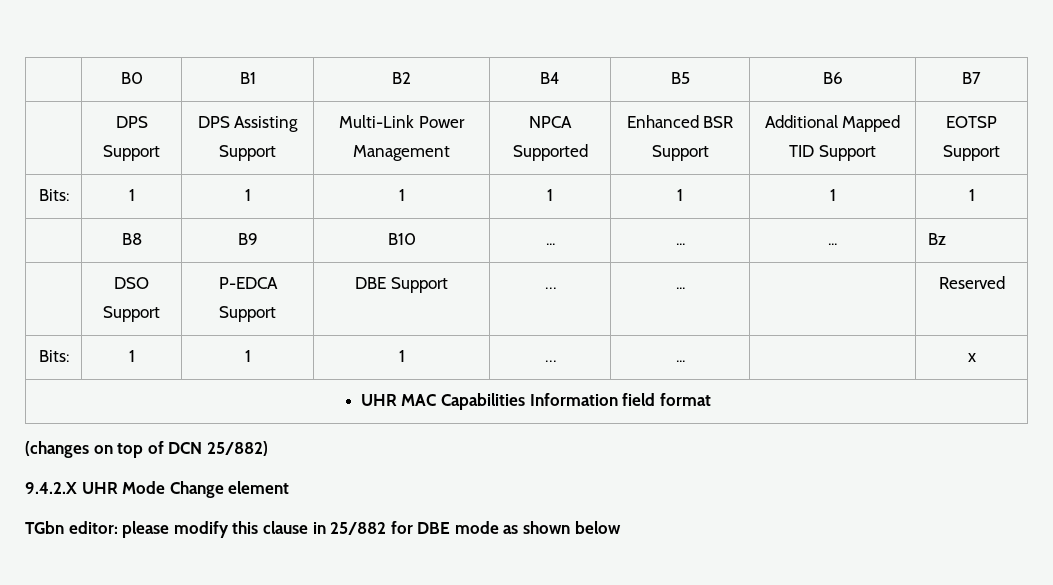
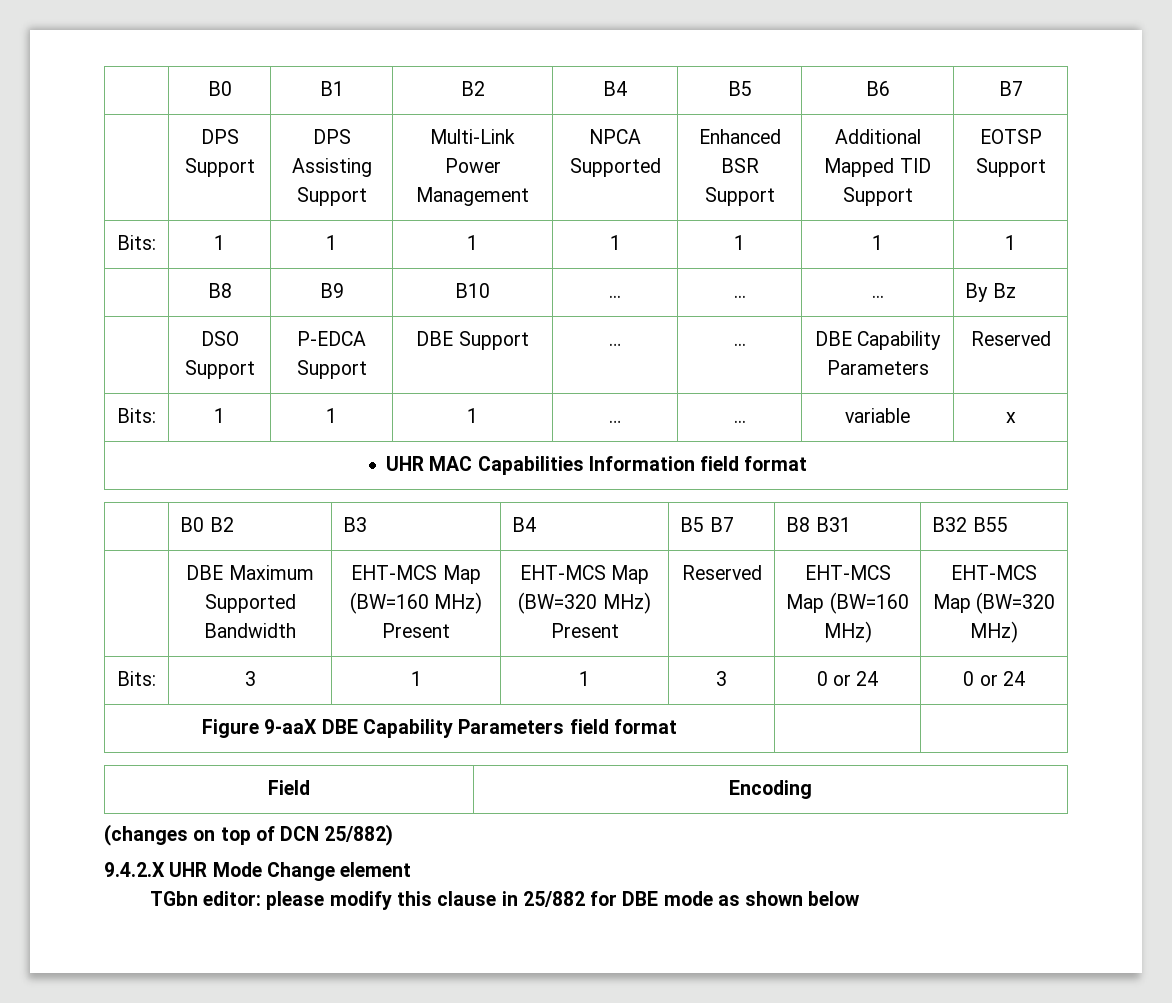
(837, 244) none -> [965,283,989,302] By
(685, 288) none -> [814,331,942,350] [826,360,929,375] DBE Capability Parameters
(685, 361) none -> [845,408,910,423] variable
(711, 399) none -> [180,517,234,532] [343,517,368,532] [512,517,537,532] [680,517,734,532] [786,517,851,532] [932,517,1008,532] [186,565,314,580] [204,594,296,613] [204,623,296,638] [351,565,481,584] [349,592,483,614] [382,623,451,638] [519,565,650,584] [518,592,651,614] [550,623,619,638] [681,565,762,580] [804,565,891,580] [786,592,909,614] [823,621,872,643] [951,565,1037,580] [932,592,1056,614] [970,621,1018,643] [117,671,156,686] [244,671,256,686] [410,671,422,686] [579,671,590,686] [716,671,727,686] [816,671,879,686] [963,671,1025,686] [202,719,677,738] [268,780,310,795] [728,780,812,799] // | B0 B2 | B3 | B4 | B5 B7 | B8 B31 | B32 B55 // | DBE Maximum Supported Bandwidth | EHT-MCS Map (BW=160 MHz) Present | EHT-MCS Map (BW=320 MHz) Present | Reserved | EHT-MCS Map (BW=160 MHz) | EHT-MCS Map (BW=320 MHz) // Bits: | 3 | 1 | 1 | 3 | 0 or 24 | 0 or 24 // Figure 9-aaX DBE Capability Parameters field format | | // Field | Encoding

